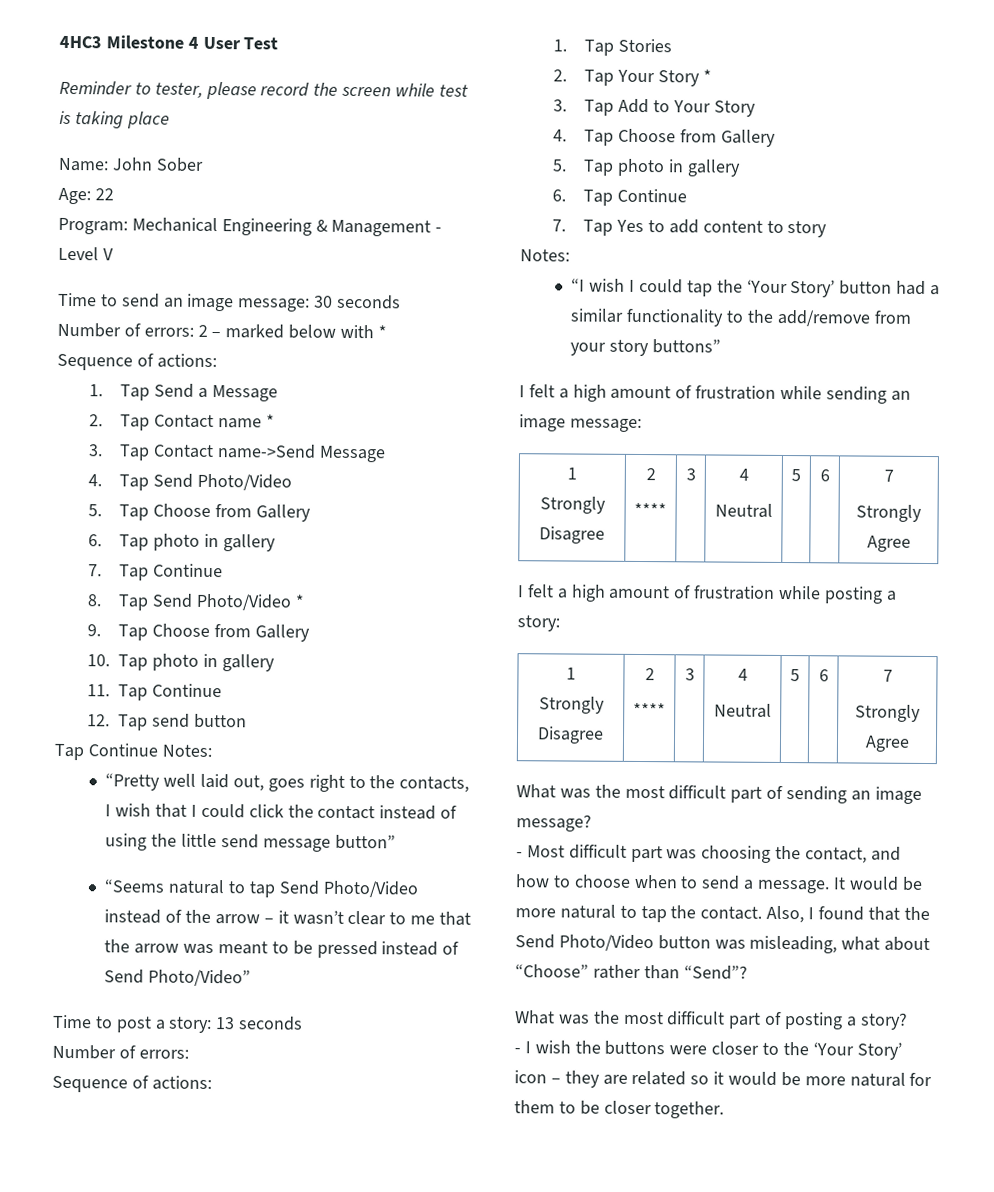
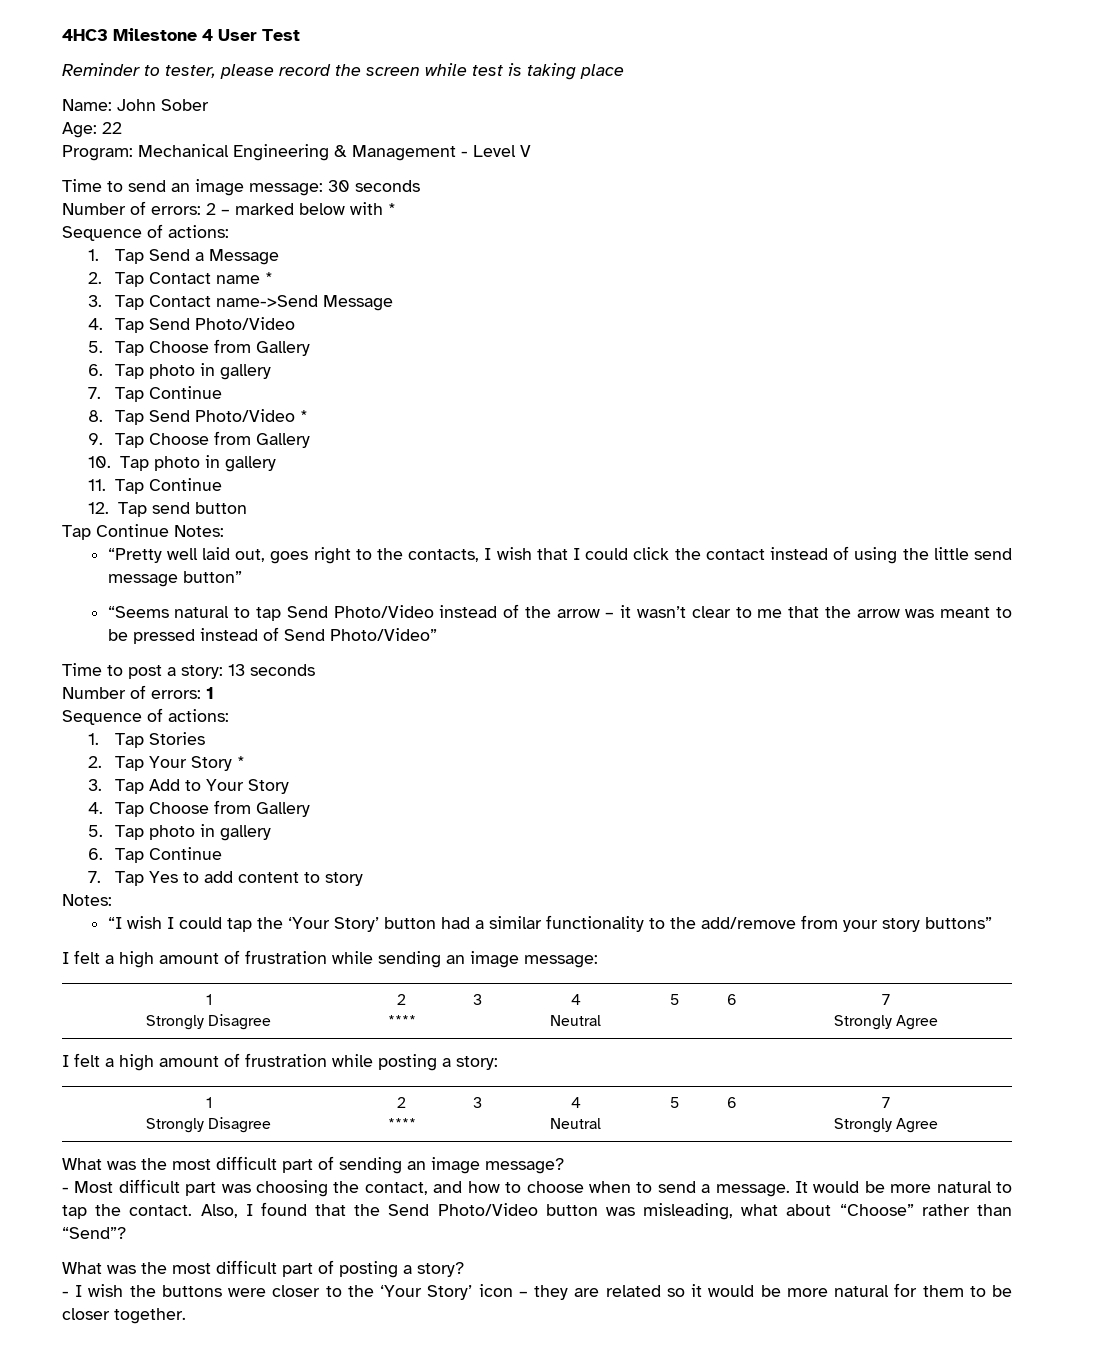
(189, 1054) none -> [206,687,214,699] 1

